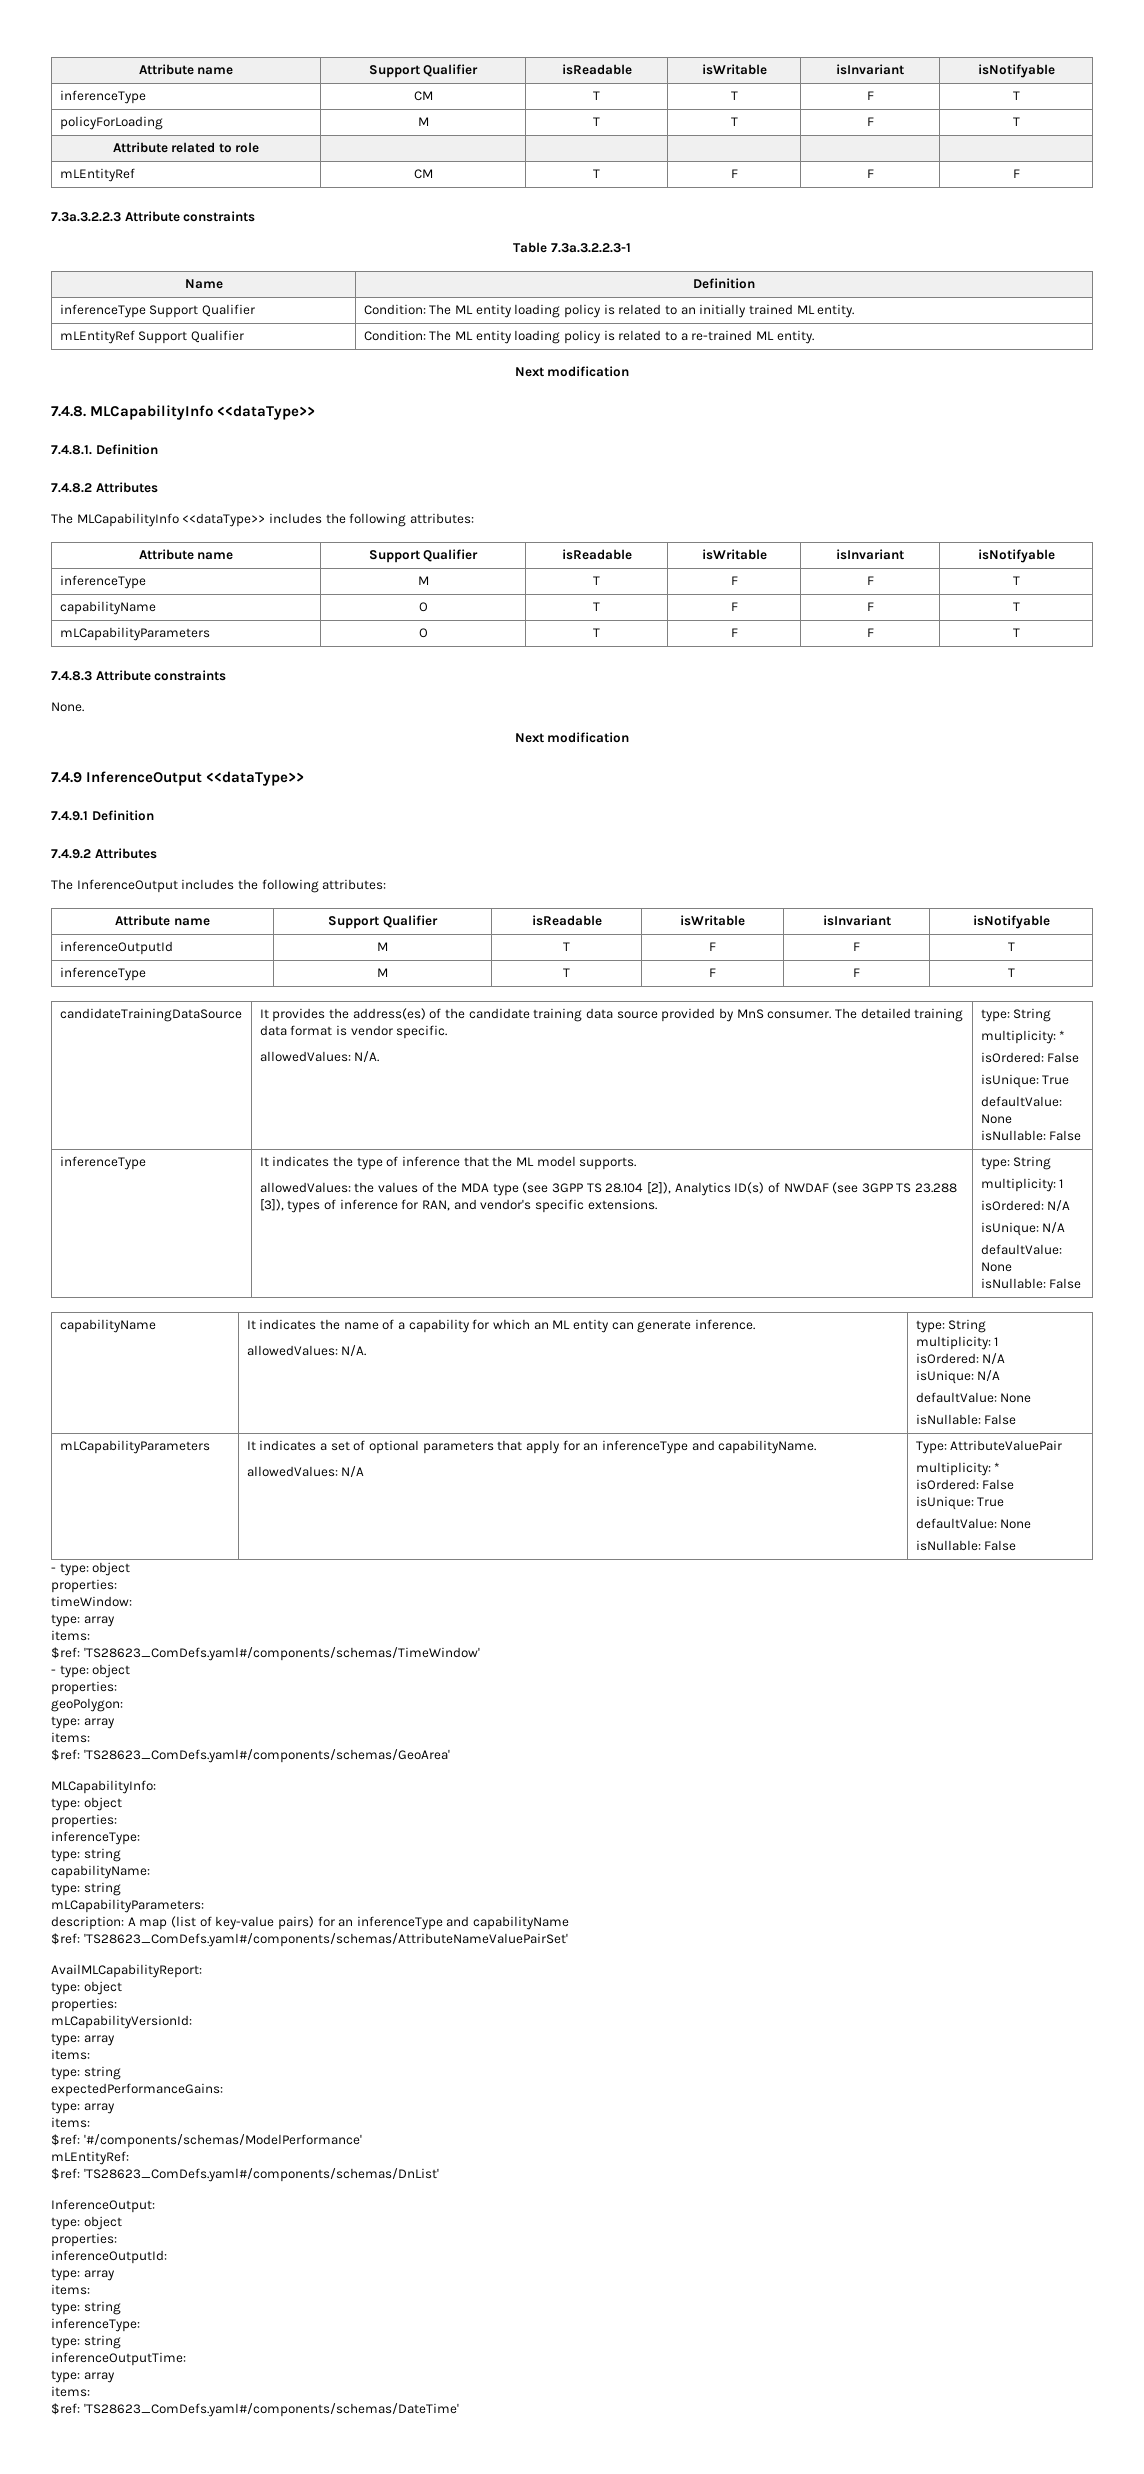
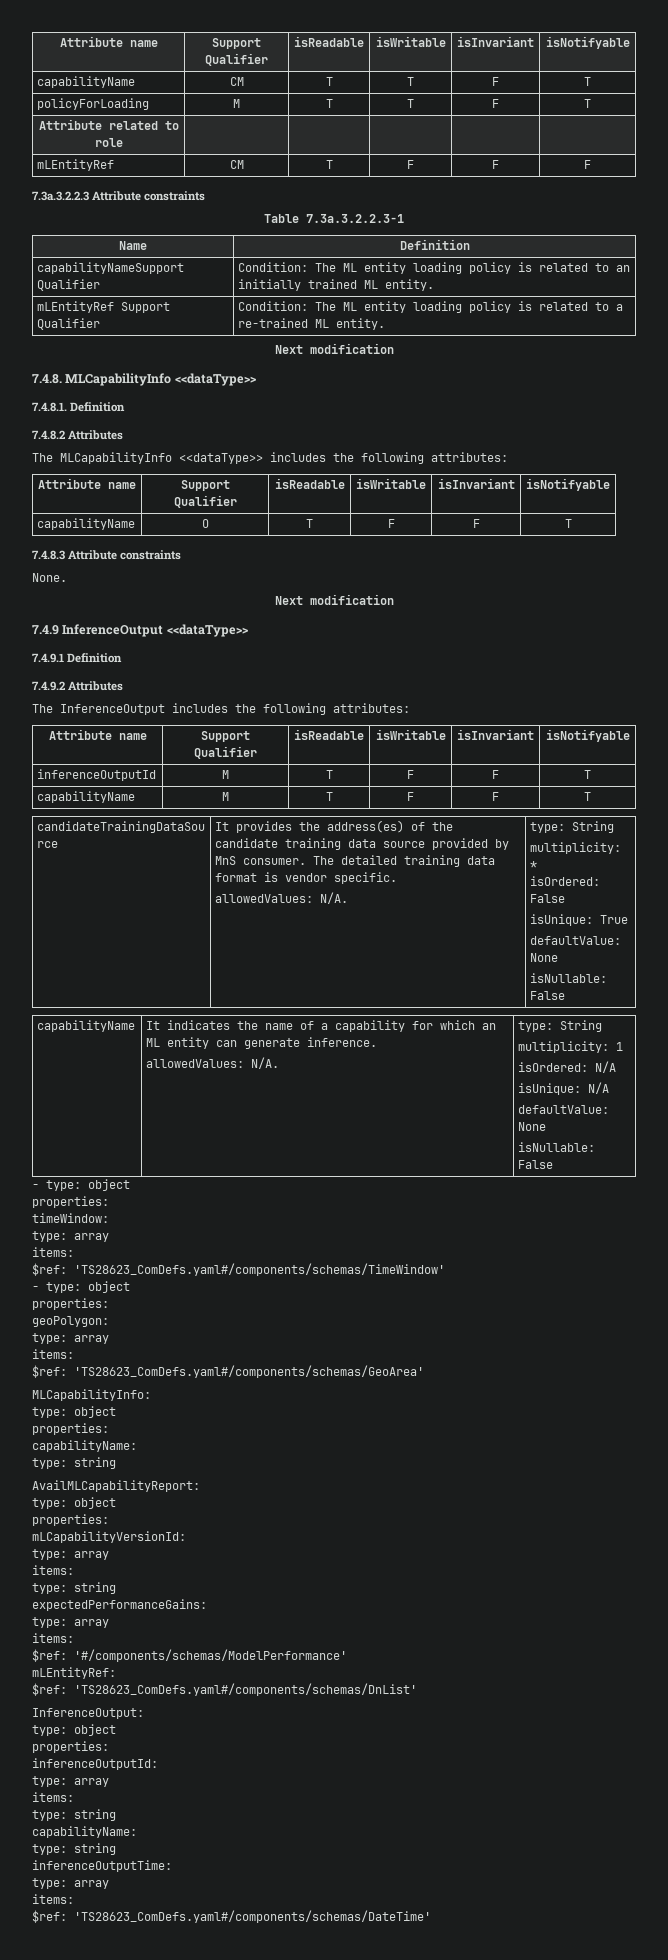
[138,64,234,75] [368,64,479,78] [561,64,632,75] [701,64,767,75] [836,64,904,75] [977,64,1055,78] [59,90,146,104] Attribute name | Support Qualifier | isReadable | isWritable | isInvariant | isNotifyable // inferenceType -> [59,36,158,47] [212,38,261,49] [205,53,268,66] [294,36,364,47] [375,36,446,47] [457,36,534,47] [545,36,630,49] [37,76,136,88] Attribute name | Support Qualifier | isReadable | isWritable | isInvariant | isNotifyable // capabilityName
[59,304,199,318] inferenceType Support -> [37,262,185,274] capabilityNameSupport
[59,575,146,589] [417,576,429,585] [593,576,600,585] [730,576,738,585] [866,576,874,585] [1012,576,1020,585] // inferenceType | M | T | F | F | T -> (610, 484) none
[59,627,210,641] [418,628,428,638] [593,628,600,637] [730,628,738,637] [866,628,874,637] [1012,628,1020,637] // mLCapabilityParameters | O | T | F | F | T -> (572, 523) none
[59,967,146,981] inferenceType -> [37,791,136,803] capabilityName
[59,1156,146,1170] [259,1156,637,1170] [259,1182,958,1196] [259,1199,657,1213] [980,1156,1052,1170] [980,1178,1064,1192] [980,1200,1071,1211] [980,1222,1066,1236] [980,1244,1062,1255] [980,1262,1012,1272] [980,1278,1082,1289] // inferenceType | It indicates the type of inference that the ML model supports. // allowedValues: the values of the MDA type (see 3GPP TS 28.104 [2]), Analytics ID(s) of NWDAF (see 3GPP TS 23.288 [3]), types of inference for RAN, and vendor's specific extensions. | type: String // multiplicity: 1 // isOrdered: N/A // isUnique: N/A // defaultValue: None // isNullable: False -> (566, 995) none
[59,1440,210,1454] [246,1440,817,1454] [246,1466,365,1477] [915,1440,1063,1454] [915,1462,1001,1476] [915,1479,1015,1490] [915,1496,1005,1510] [915,1518,1032,1529] [915,1540,1017,1551] // mLCapabilityParameters | It indicates a set of optional parameters that apply for an inferenceType and capabilityName. // allowedValues: N/A | Type: AttributeValuePair // multiplicity: * // isOrdered: False // isUnique: True // defaultValue: None // isNullable: False -> (554, 1164) none
[51,1831,140,1845] [51,1848,121,1862] [51,1865,150,1879] [51,1882,121,1896] [51,1899,204,1913] [51,1916,570,1930] [51,1933,568,1947] // inferenceType: // type: string // capabilityName: // type: string // mLCapabilityParameters: // description: A map (list of key-value pairs) for an inferenceType and capabilityName // $ref: 'TS28623_ComDefs.yaml#/components/schemas/AttributeNameValuePairSet' -> [32,1440,137,1452] [32,1457,116,1469] // capabilityName: // type: string
[51,2318,140,2332] inferenceType: -> [32,1826,137,1838] capabilityName:

